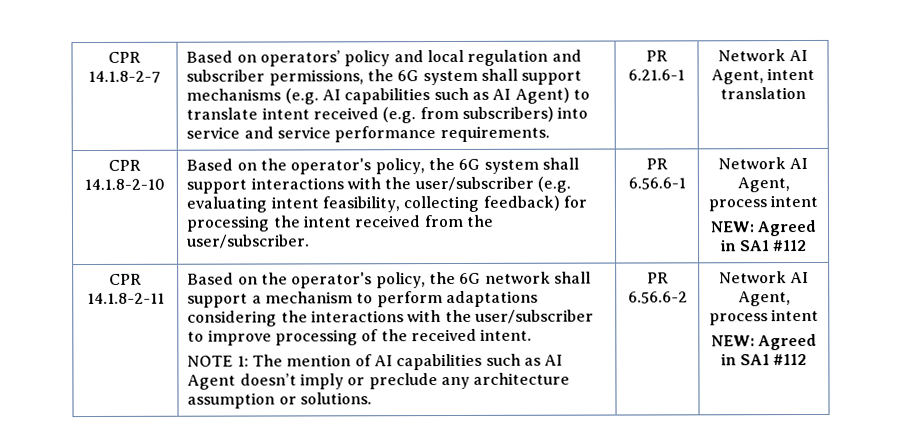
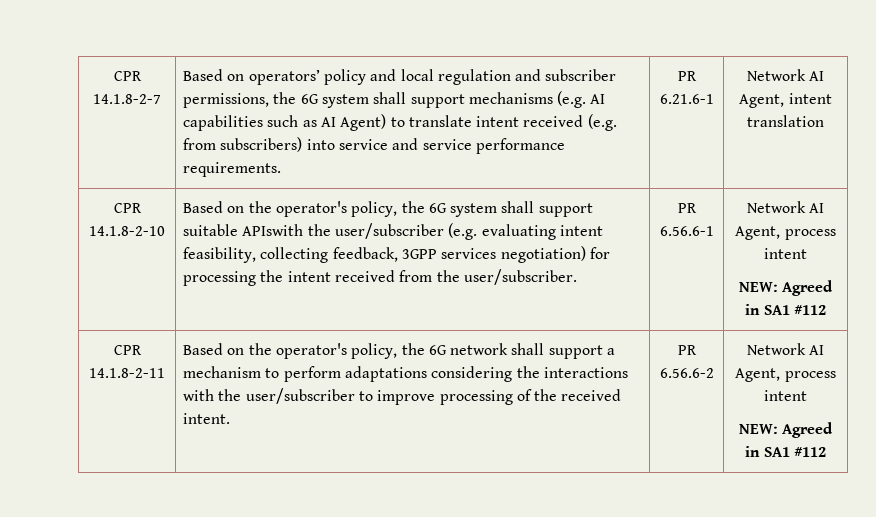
[250,177,381,190] interactions with -> [182,224,304,236] suitable APIswith
[482,195,560,211] feedback) -> [332,246,586,263] feedback, 3GPP services negotiation)
[187,353,564,371] [187,372,571,390] [187,392,372,409] // NOTE 1: The mention of AI capabilities such as AI Agent doesn’t imply or preclude any architecture assumption or solutions. -> (230, 418) none

